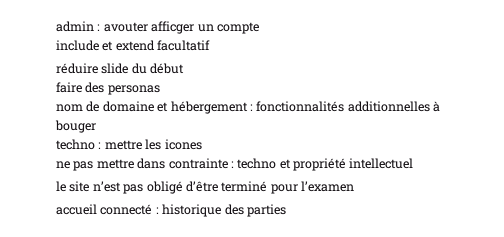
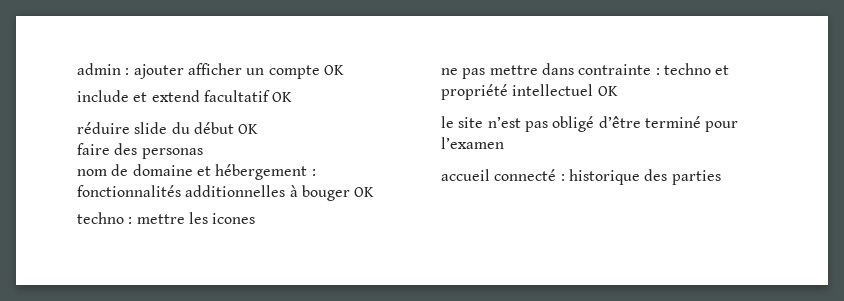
[103,21,195,34] avouter afficger -> [133,63,242,79] ajouter afficher
(259, 28) none -> [323,65,344,75] OK
(211, 45) none -> [272,92,293,102] OK
(185, 68) none -> [238,124,259,134] OK
(96, 126) none -> [354,187,375,197] OK
(414, 163) none -> [597,86,618,96] OK

